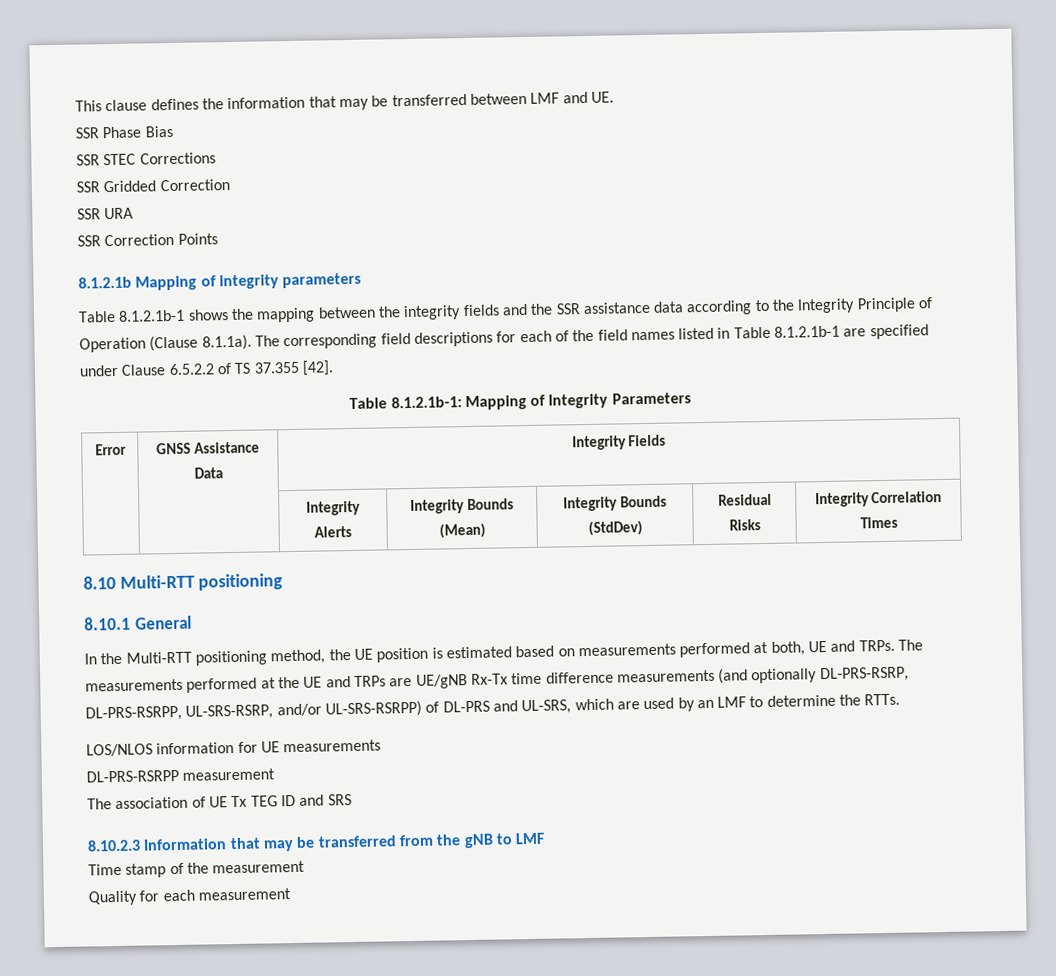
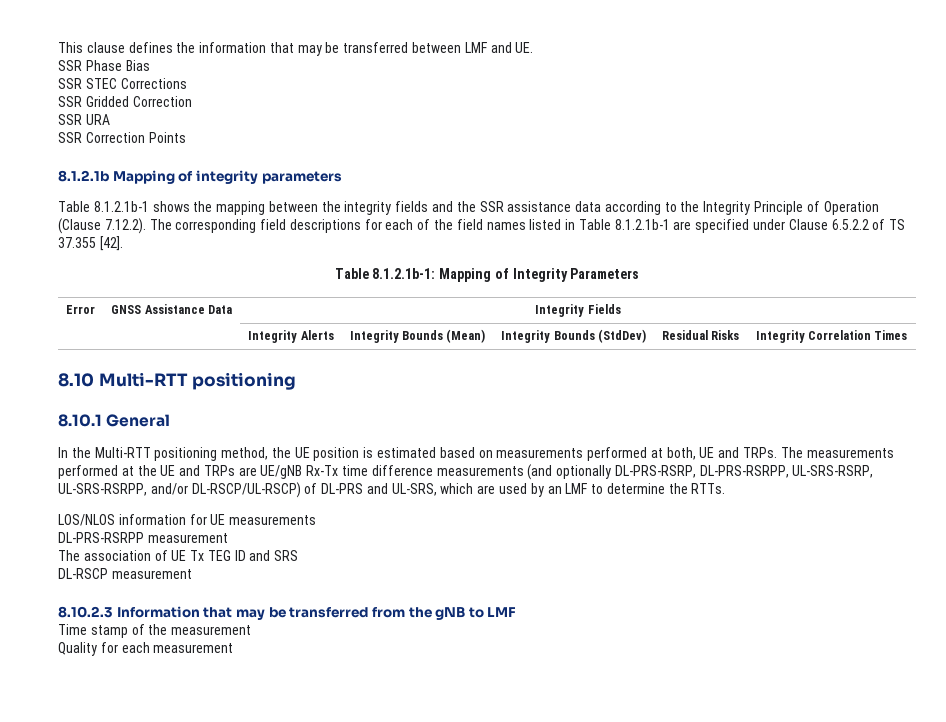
[201,334,252,351] 8.1.1a). -> [104,218,146,234] 7.12.2).
[276,700,422,718] and/or UL-SRS-RSRPP) -> [58,482,301,498] UL-SRS-RSRPP, and/or DL-RSCP/UL-RSCP)
(352, 800) none -> [58,568,192,579] // DL-RSCP measurement

